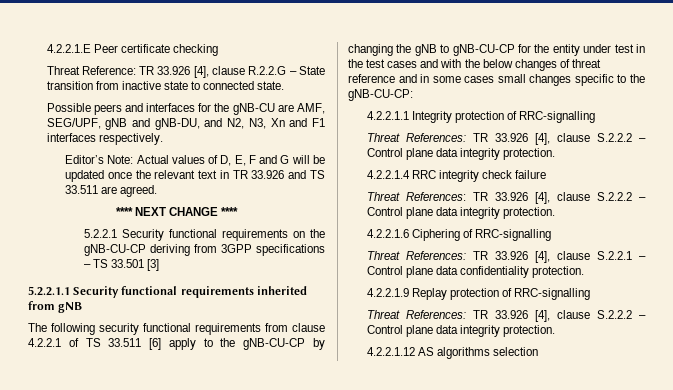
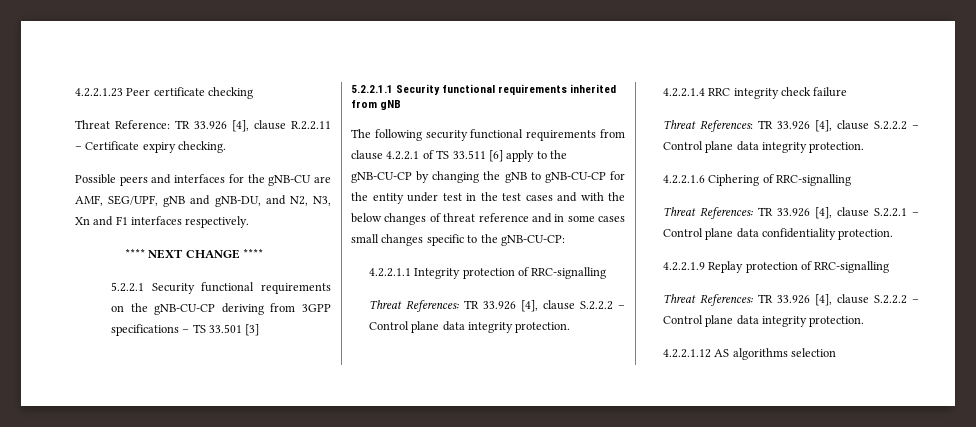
[46,44,91,53] 4.2.2.1.E -> [74,88,123,97] 4.2.2.1.23
[248,66,325,75] [46,81,285,90] R.2.2.G – State transition from inactive state to connected state. -> [290,121,331,130] [74,141,227,153] R.2.2.11 – Certificate expiry checking.
[65,155,325,166] [65,170,325,182] [65,185,158,197] // Editor’s Note: Actual values of D, E, F and G will be updated once the relevant text in TR 33.926 and TS 33.511 are agreed. -> (250, 222) none

